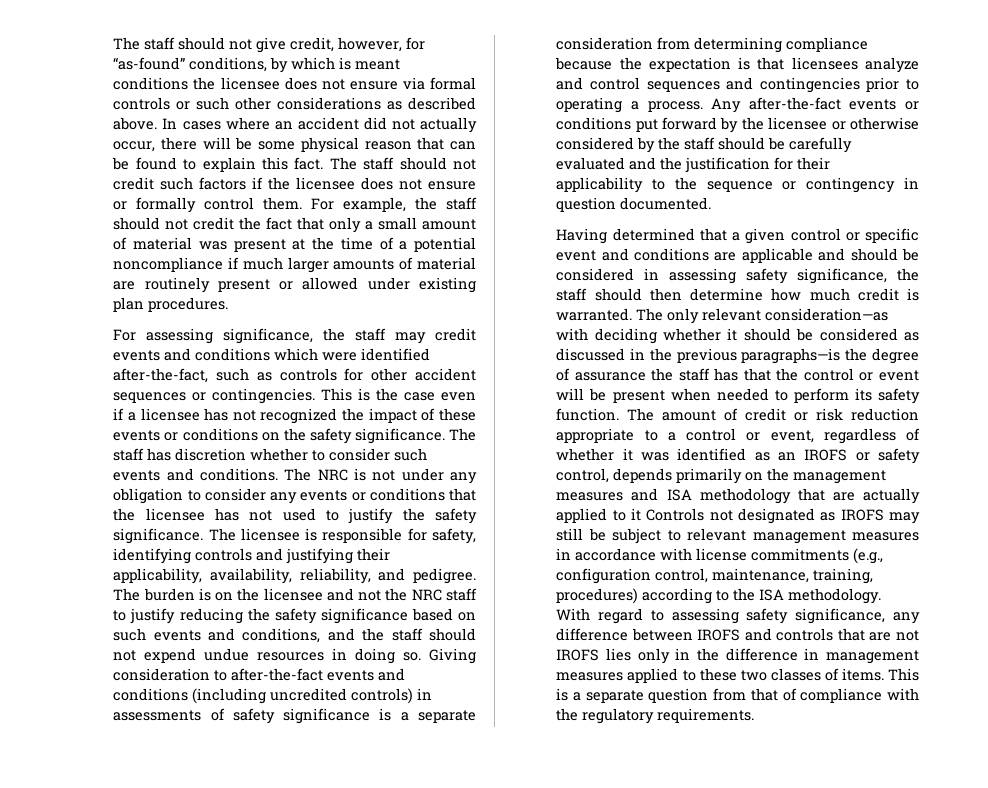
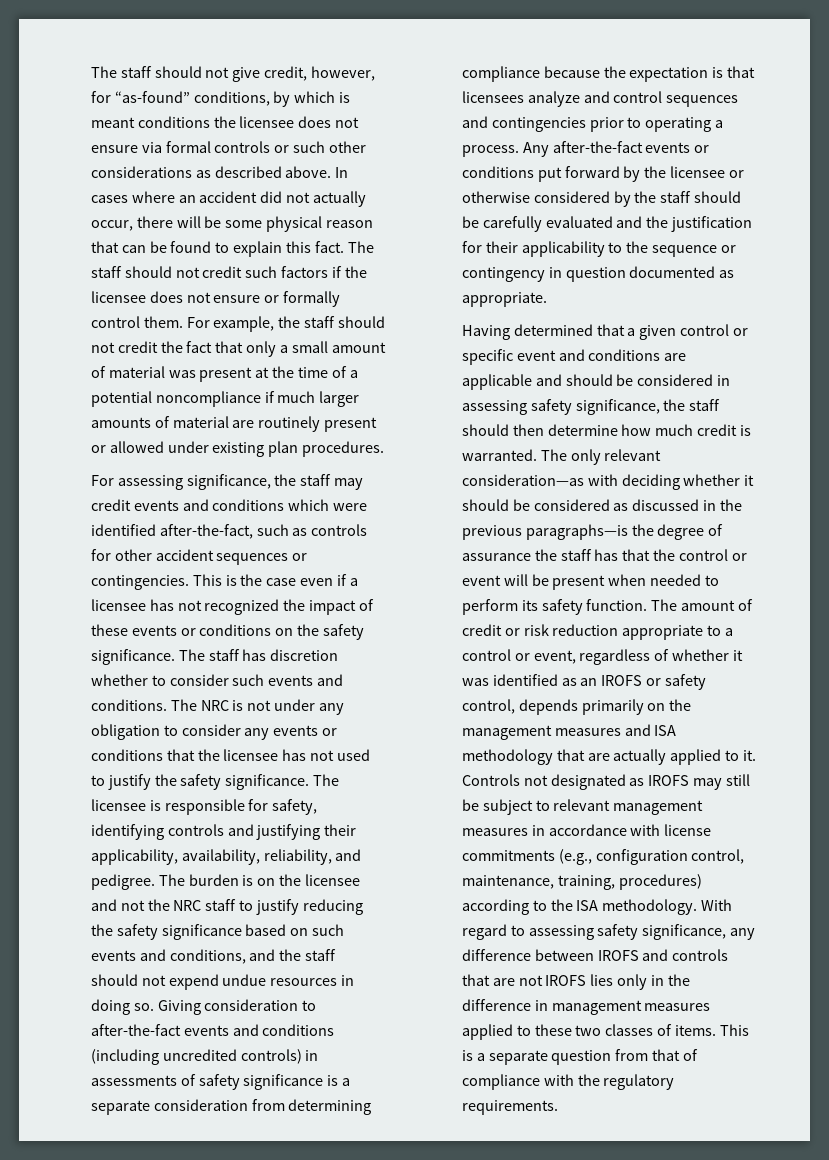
[620,197,712,210] documented. -> [629,266,735,278] [461,292,547,307] documented as appropriate.
[631,508,642,521] it -> [743,750,757,761] it.

